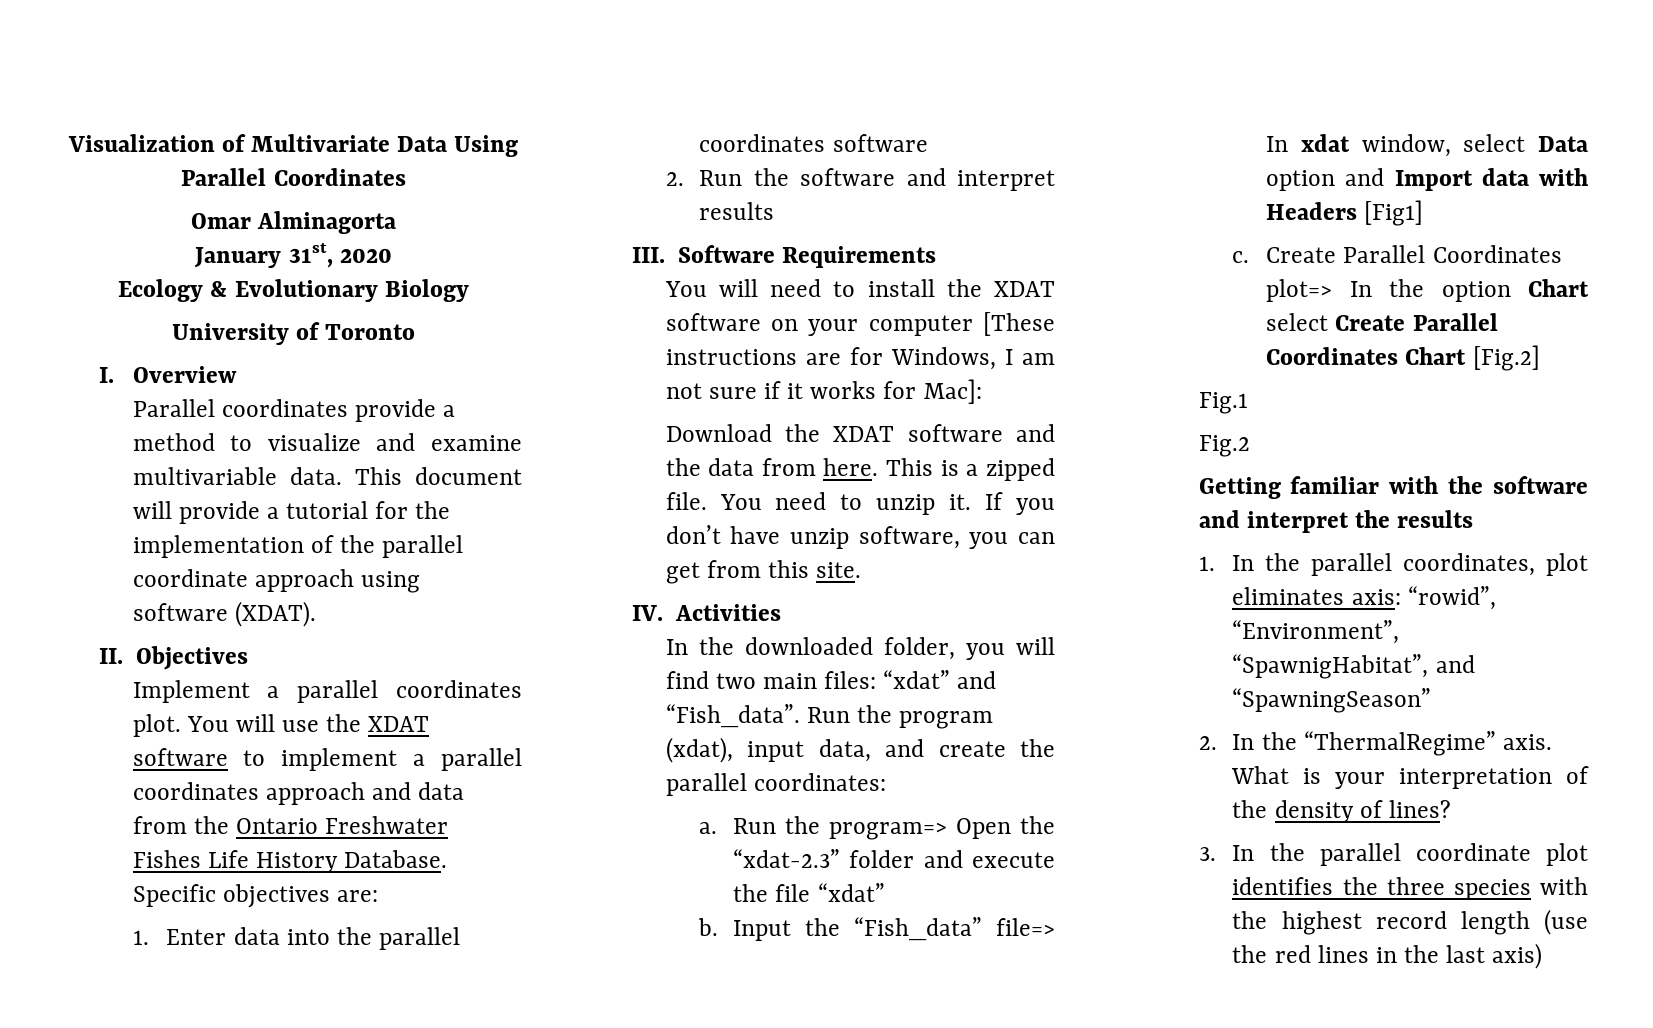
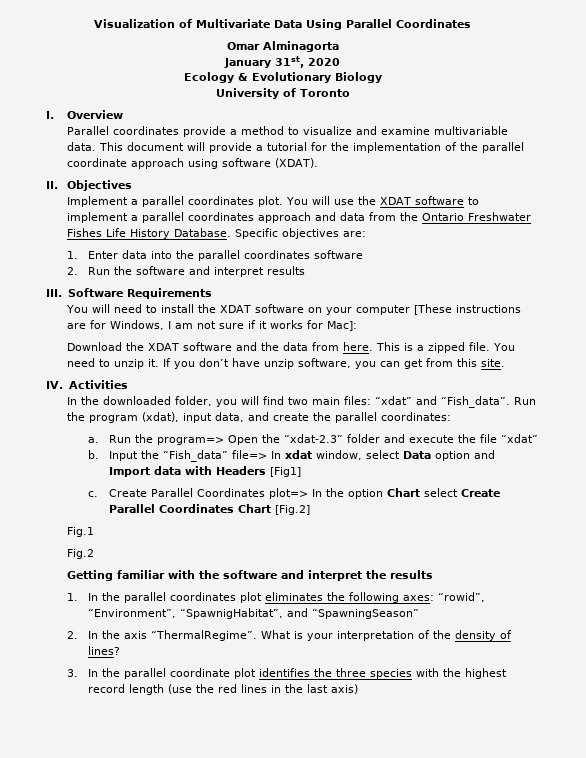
[1403,553,1536,576] coordinates, -> [170,592,237,601] coordinates
[1351,589,1401,605] axis: -> [327,592,435,603] the following axes:
[1303,731,1552,756] “ThermalRegime” axis. -> [124,630,258,641] axis “ThermalRegime”.

